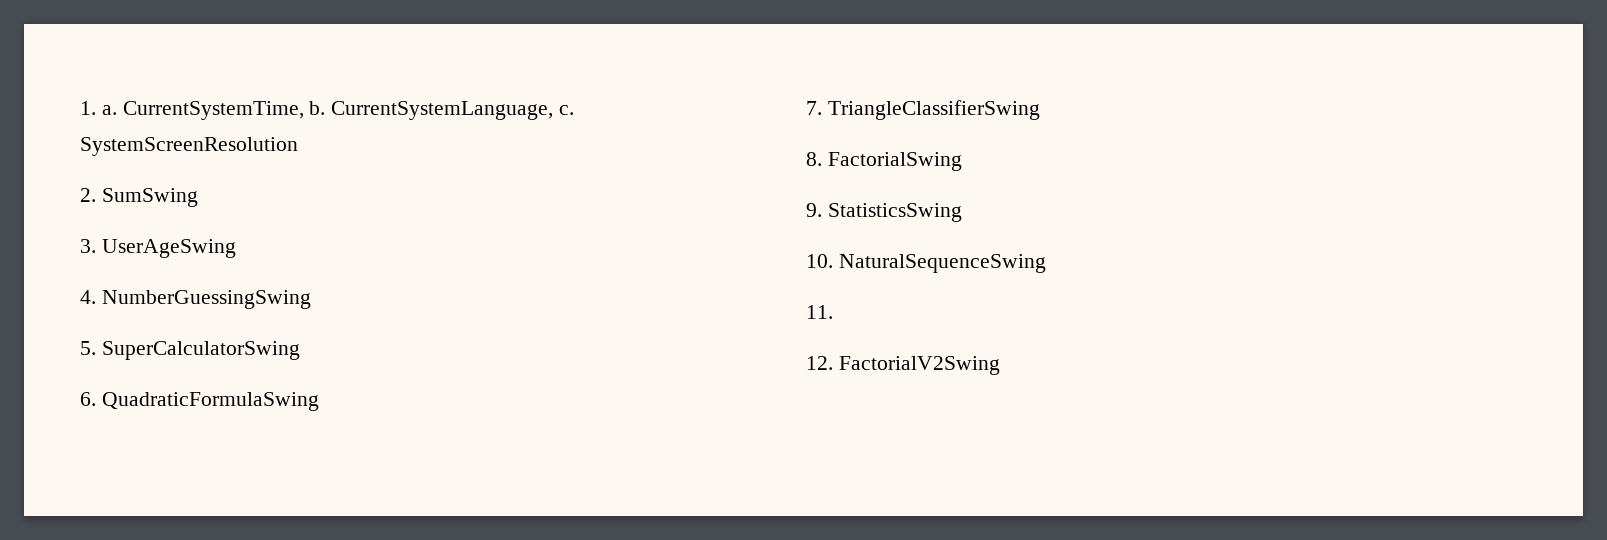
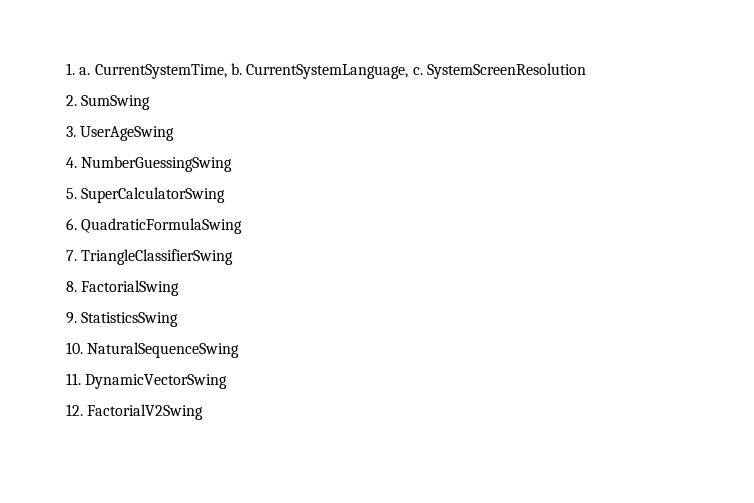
(833, 312) none -> [85,374,228,389] DynamicVectorSwing

